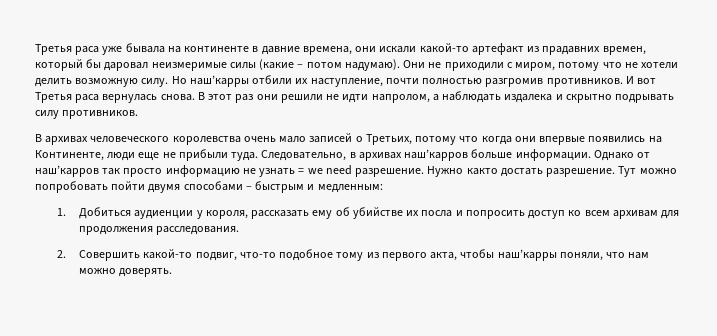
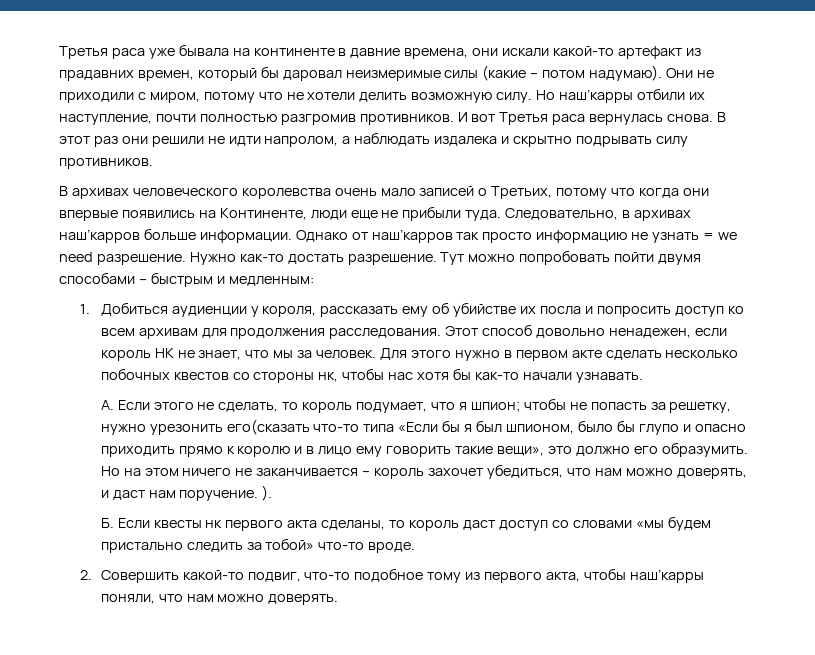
[466,168,498,175] както -> [239,254,284,262] как-то
(240, 230) none -> [445,324,727,338] [100,348,739,361] [100,368,643,383] [100,398,732,413] [100,419,746,435] [100,442,748,457] [100,464,747,479] [100,485,273,501] [100,516,711,531] [100,538,416,553] Этот способ довольно ненадежен, если король НК не знает, что мы за человек. Для этого нужно в первом акте сделать несколько побочных квестов со стороны нк, чтобы нас хотя бы как-то начали узнавать. // А. Если этого не сделать, то король подумает, что я шпион; чтобы не попасть за решетку, нужно урезонить его(сказать что-то типа «Если бы я был шпионом, было бы глупо и опасно приходить прямо к королю и в лицо ему говорить такие вещи», это должно его образумить. Но на этом ничего не заканчивается – король захочет убедиться, что нам можно доверять, и даст нам поручение. ). // Б. Если квесты нк первого акта сделаны, то король даст доступ со словами «мы будем пристально следить за тобой» что-то вроде.

